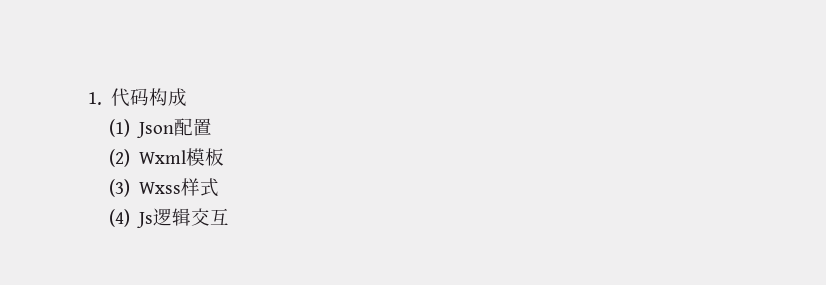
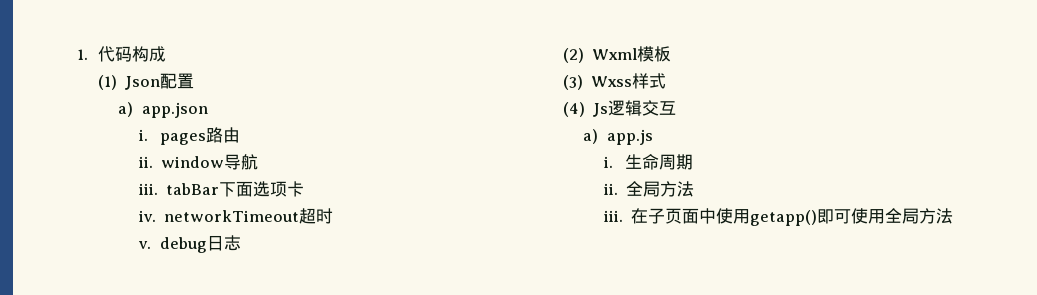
(213, 127) none -> [118,102,208,118] [138,127,240,145] [138,154,259,170] [138,181,305,197] [138,208,334,224] [137,235,241,253] // a) app.json // i. pages路由 // ii. window导航 // iii. tabBar下面选项卡 // iv. networkTimeout超时 // v. debug日志
(230, 216) none -> [583,129,653,145] [603,154,693,170] [603,181,695,197] [603,208,954,226] // a) app.js // i.生命周期 // ii.全局方法 // iii.在子页面中使用getapp()即可使用全局方法

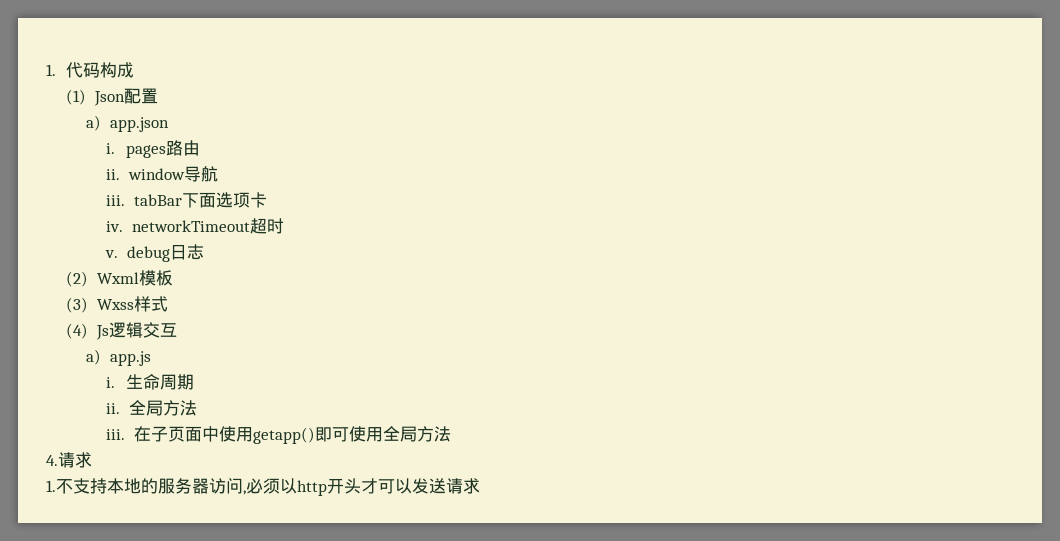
(954, 216) none -> [46,452,92,468] [46,478,480,496] // 4.请求 // 1.不支持本地的服务器访问,必须以http开头才可以发送请求

